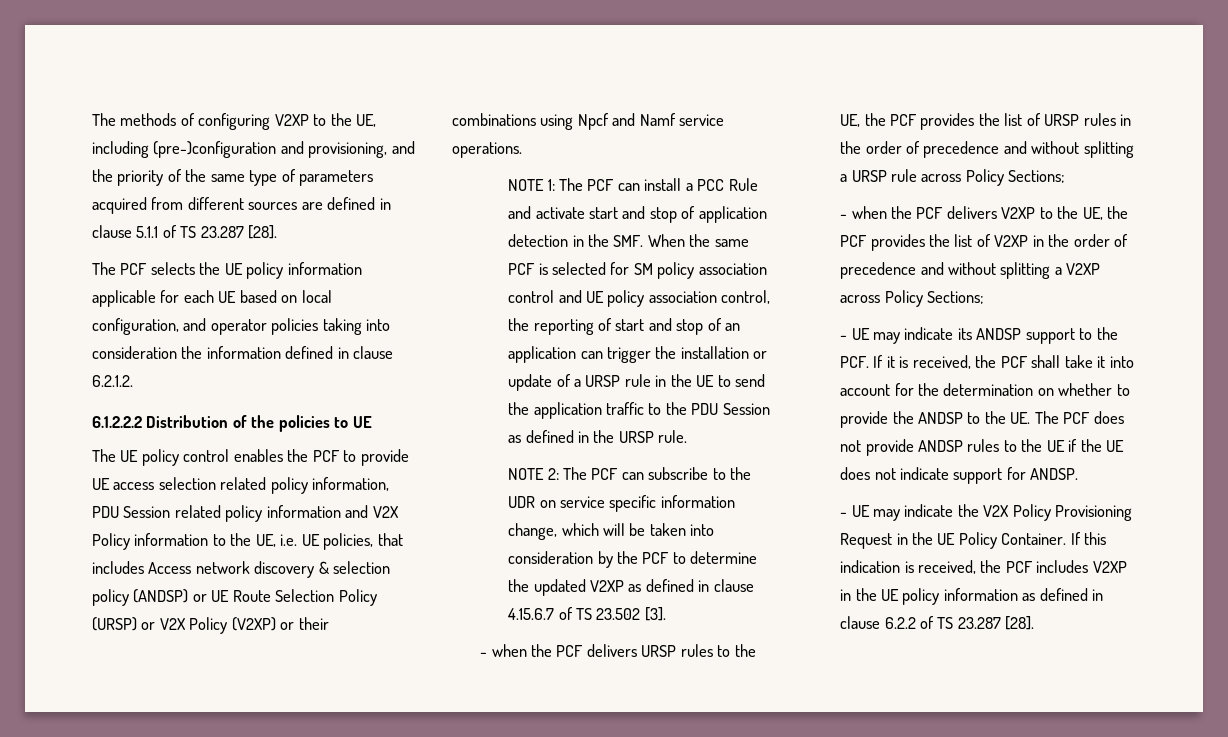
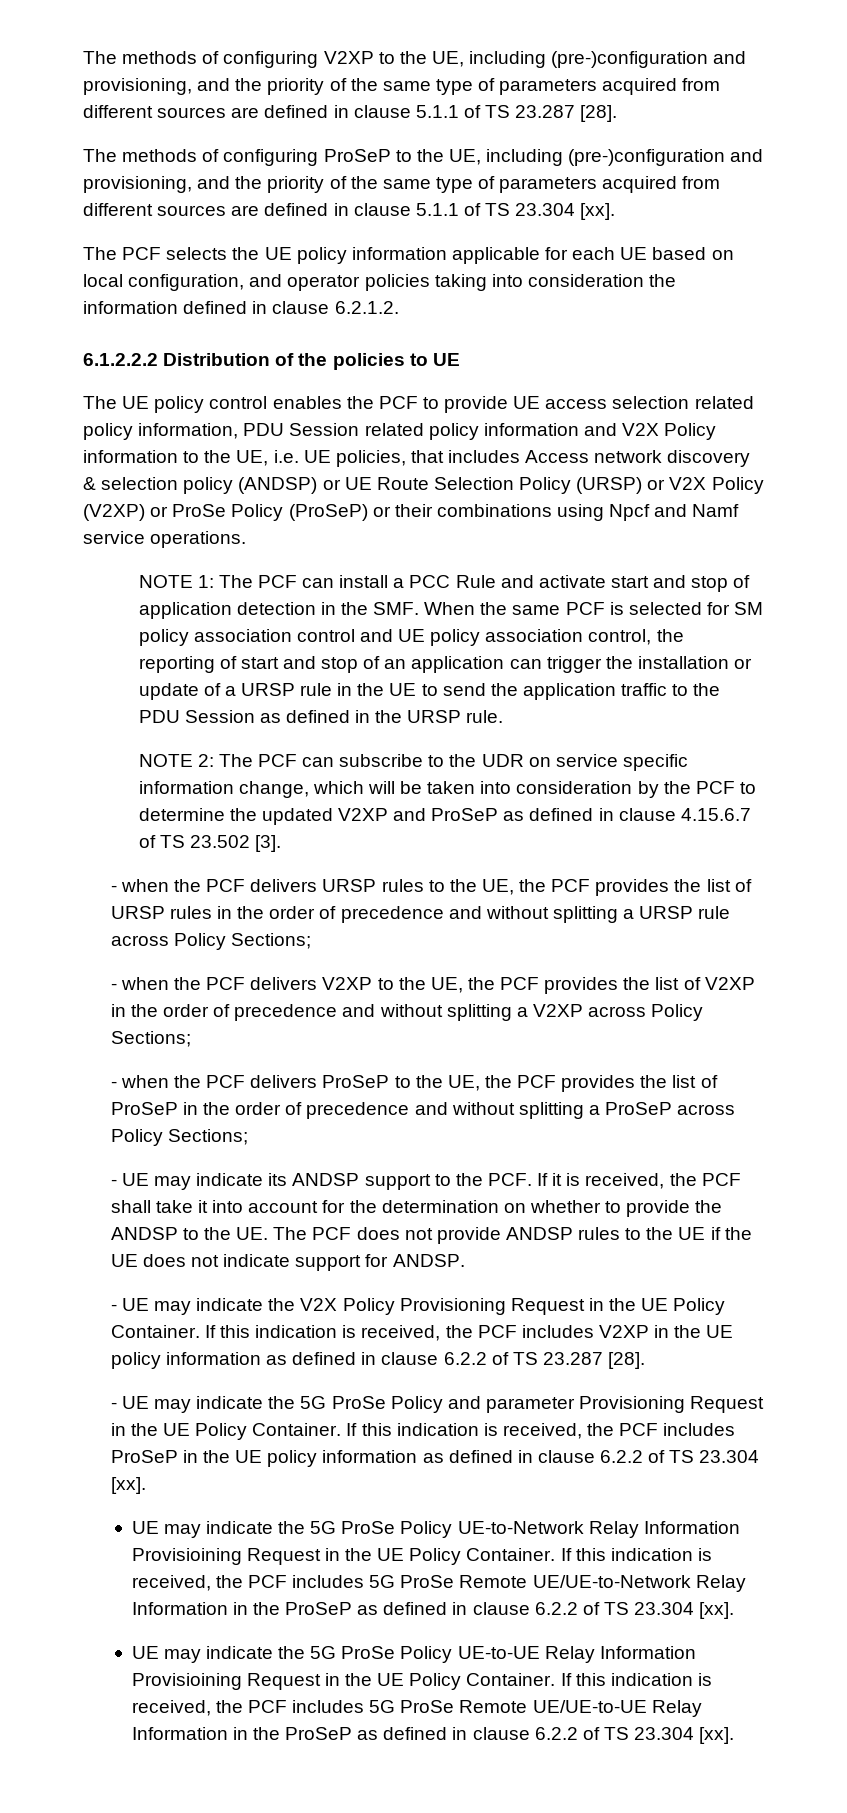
(278, 232) none -> [83,149,764,166] [83,176,721,193] [83,203,616,220] // The methods of configuring ProSeP to the UE, including (pre-)configuration and provisioning, and the priority of the same type of parameters acquired from different sources are defined in clause 5.1.1 of TS 23.304 [xx].
(295, 626) none -> [172,504,391,521] ProSe Policy (ProSeP) or
(624, 586) none -> [393,808,499,821] and ProSeP
(984, 297) none -> [110,1075,718,1092] [110,1102,736,1119] [110,1129,248,1146] // - when the PCF delivers ProSeP to the UE, the PCF provides the list of ProSeP in the order of precedence and without splitting a ProSeP across Policy Sections;
(1035, 623) none -> [110,1396,765,1413] [110,1423,736,1440] [110,1450,760,1467] [110,1477,146,1494] [131,1521,740,1538] [131,1548,712,1565] [131,1575,746,1592] [131,1602,735,1619] [131,1646,696,1663] [131,1673,712,1690] [131,1700,702,1717] [131,1727,735,1744] // - UE may indicate the 5G ProSe Policy and parameter Provisioning Request in the UE Policy Container. If this indication is received, the PCF includes ProSeP in the UE policy information as defined in clause 6.2.2 of TS 23.304 [xx]. // UE may indicate the 5G ProSe Policy UE-to-Network Relay Information Provisioining Request in the UE Policy Container. If this indication is received, the PCF includes 5G ProSe Remote UE/UE-to-Network Relay Information in the ProSeP as defined in clause 6.2.2 of TS 23.304 [xx]. // UE may indicate the 5G ProSe Policy UE-to-UE Relay Information Provisioining Request in the UE Policy Container. If this indication is received, the PCF includes 5G ProSe Remote UE/UE-to-UE Relay Information in the ProSeP as defined in clause 6.2.2 of TS 23.304 [xx].

